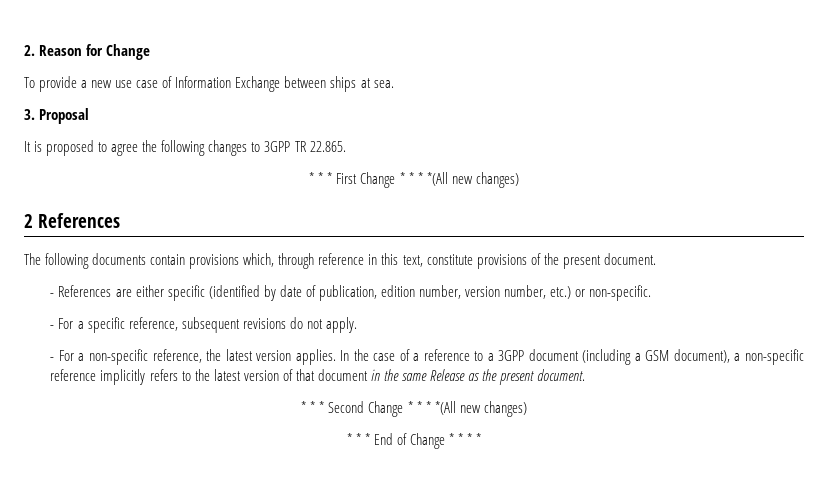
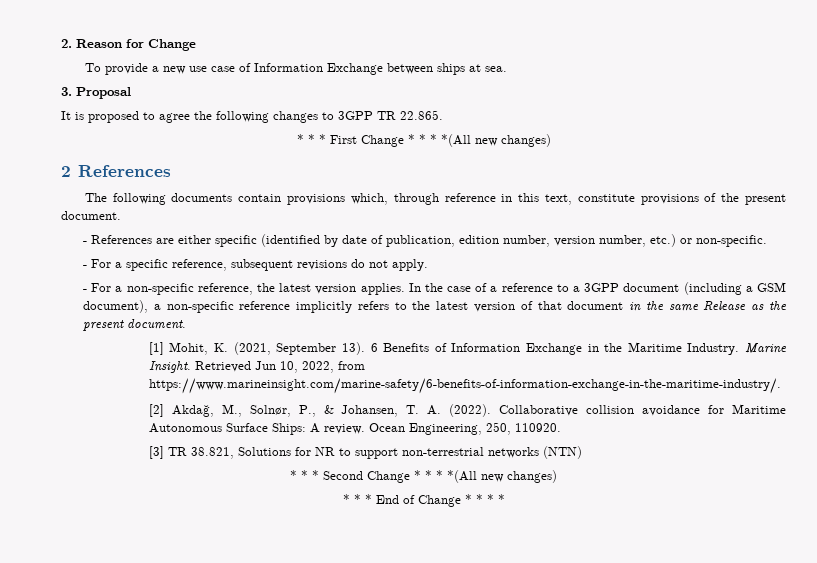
(586, 375) none -> [148,342,787,355] [148,361,365,373] [148,378,781,394] [148,404,787,417] [148,422,561,435] [148,446,582,459] // [1] Mohit, K. (2021, September 13). 6 Benefits of Information Exchange in the Maritime Industry. Marine Insight. Retrieved Jun 10, 2022, from https://www.marineinsight.com/marine-safety/6-benefits-of-information-exchange-in-the-maritime-industry/. // [2] Akdağ, M., Solnør, P., & Johansen, T. A. (2022). Collaborative collision avoidance for Maritime Autonomous Surface Ships: A review. Ocean Engineering, 250, 110920. // [3] TR 38.821, Solutions for NR to support non-terrestrial networks (NTN)

